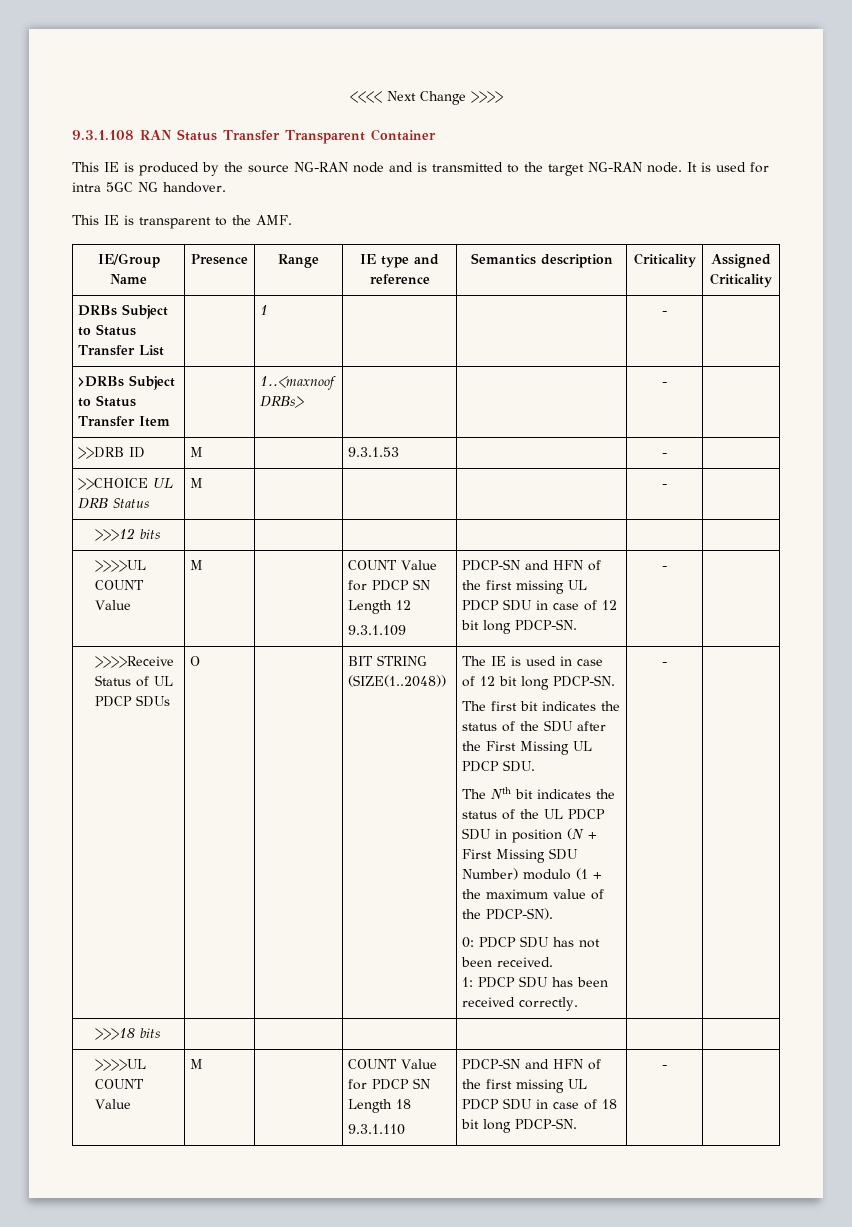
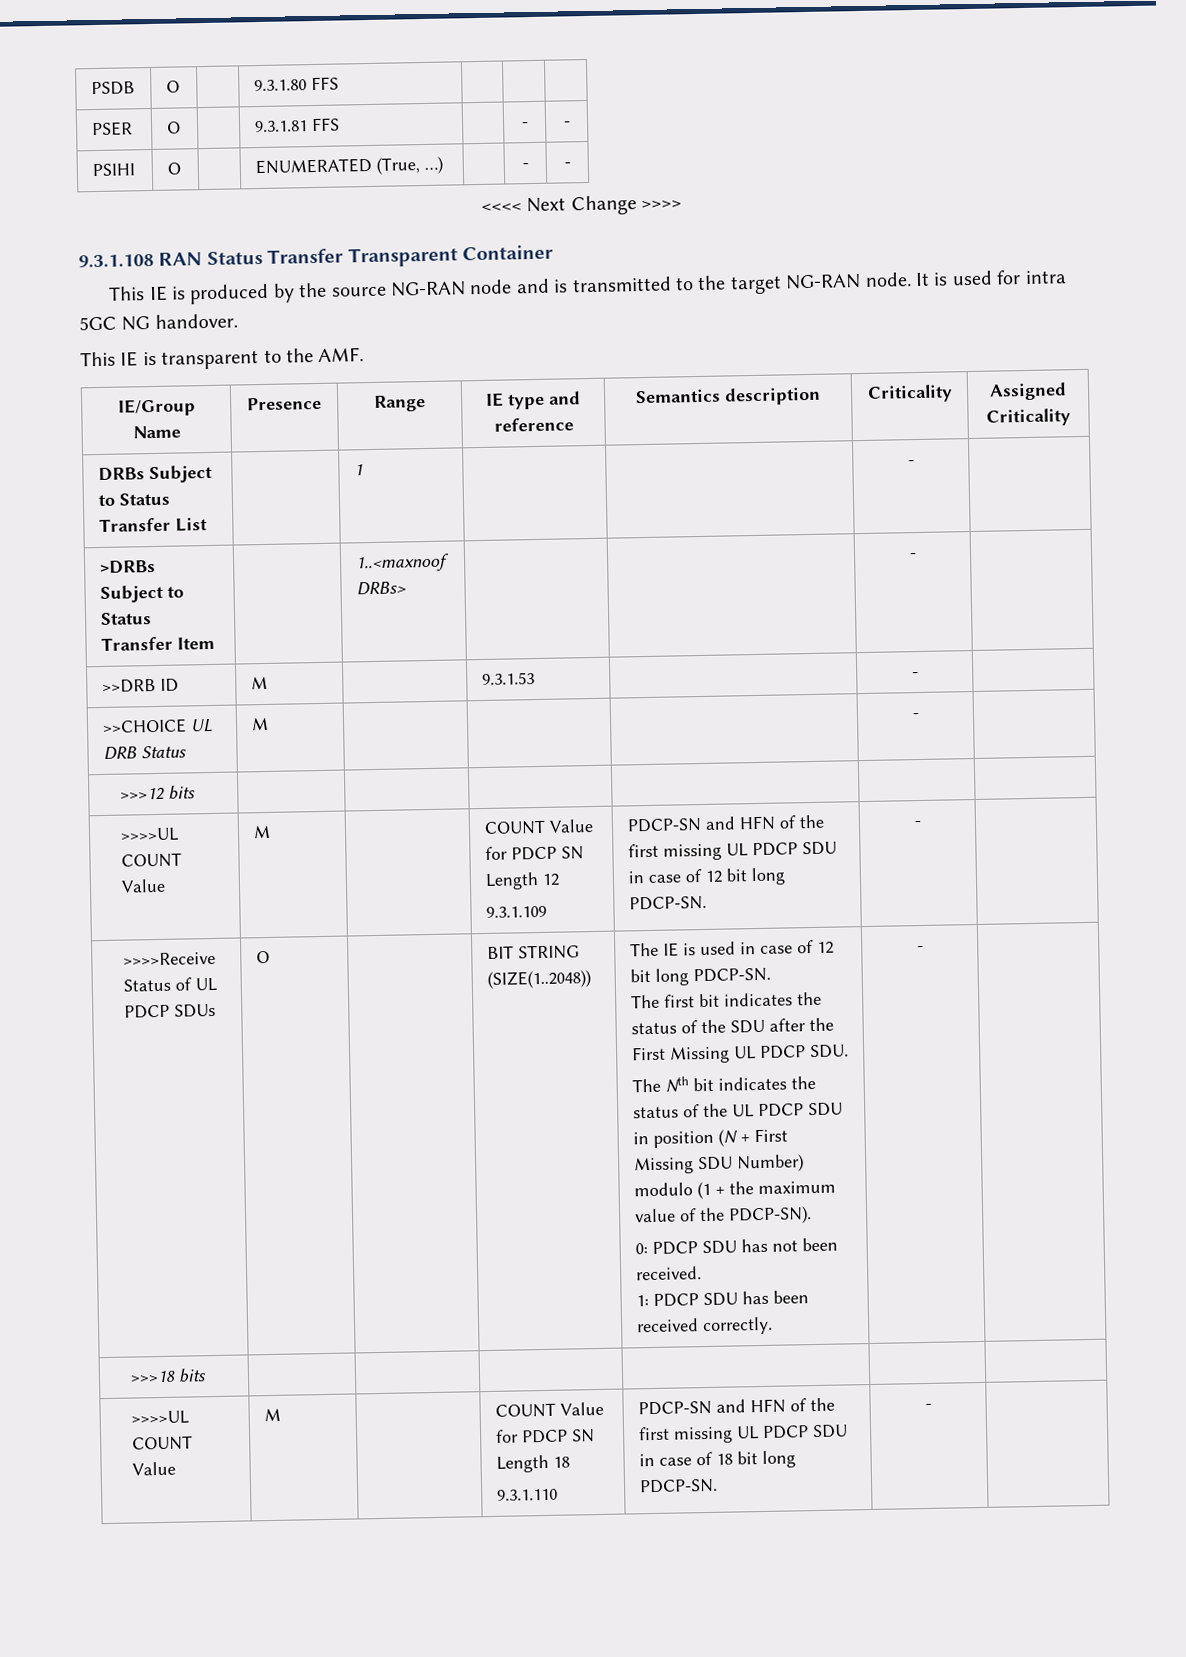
(349, 97) none -> [90,81,135,96] [165,80,180,93] [253,76,339,92] [90,121,133,137] [165,121,181,134] [253,117,340,133] [521,122,529,128] [563,121,571,127] [91,163,135,177] [166,162,181,175] [254,156,443,175] [521,163,529,169] [563,162,571,168] PSDB | O | | 9.3.1.80 FFS | | | // PSER | O | | 9.3.1.81 FFS | | - | - // PSIHI | O | | ENUMERATED (True, …) | | - | - //

